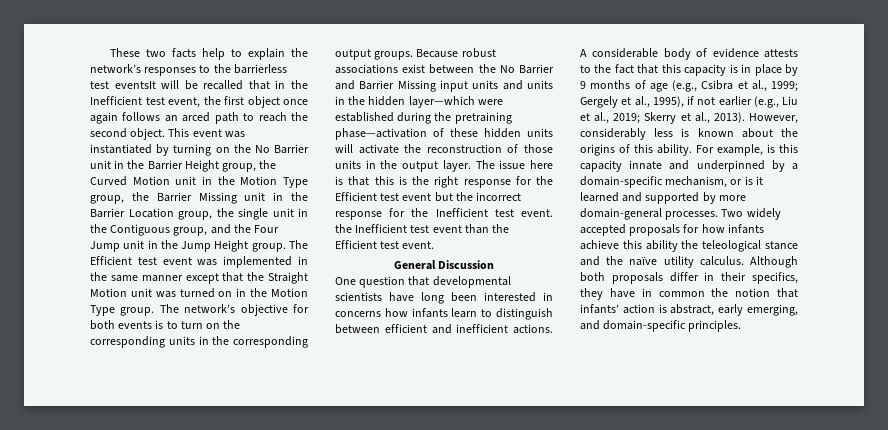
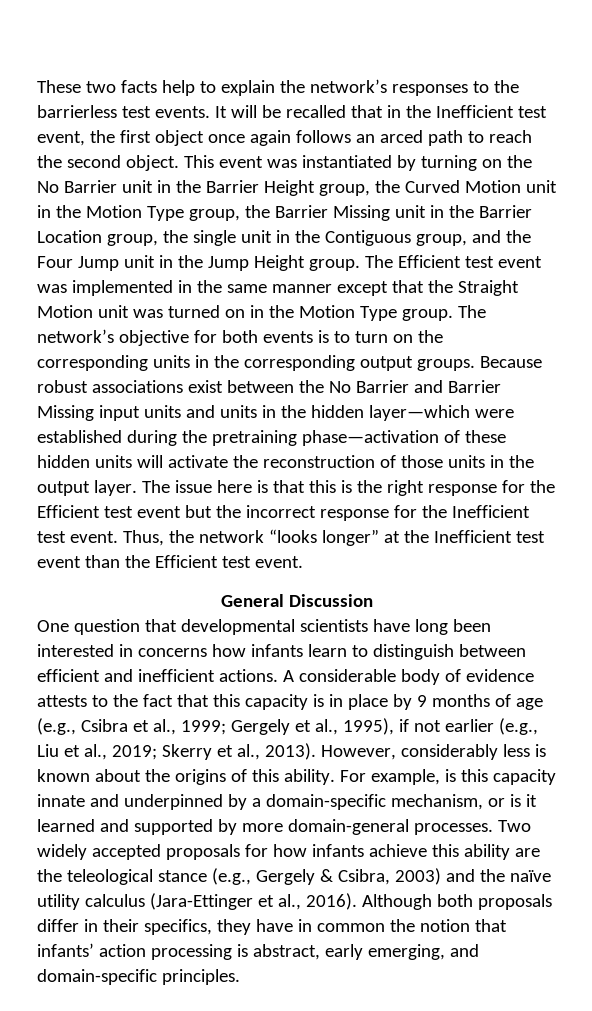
[114,81,156,89] eventsIt -> [154,106,227,118] events. It
(553, 213) none -> [122,529,400,546] Thus, the network “looks longer” at
(678, 246) none -> [514,848,540,857] are
[580,256,744,268] and the naïve utility calculus. -> [211,868,551,885] [37,893,357,910] (e.g., Gergely & Csibra, 2003) and the naïve utility calculus (Jara-Ettinger et al., 2016).
(655, 309) none -> [150,944,232,960] processing

